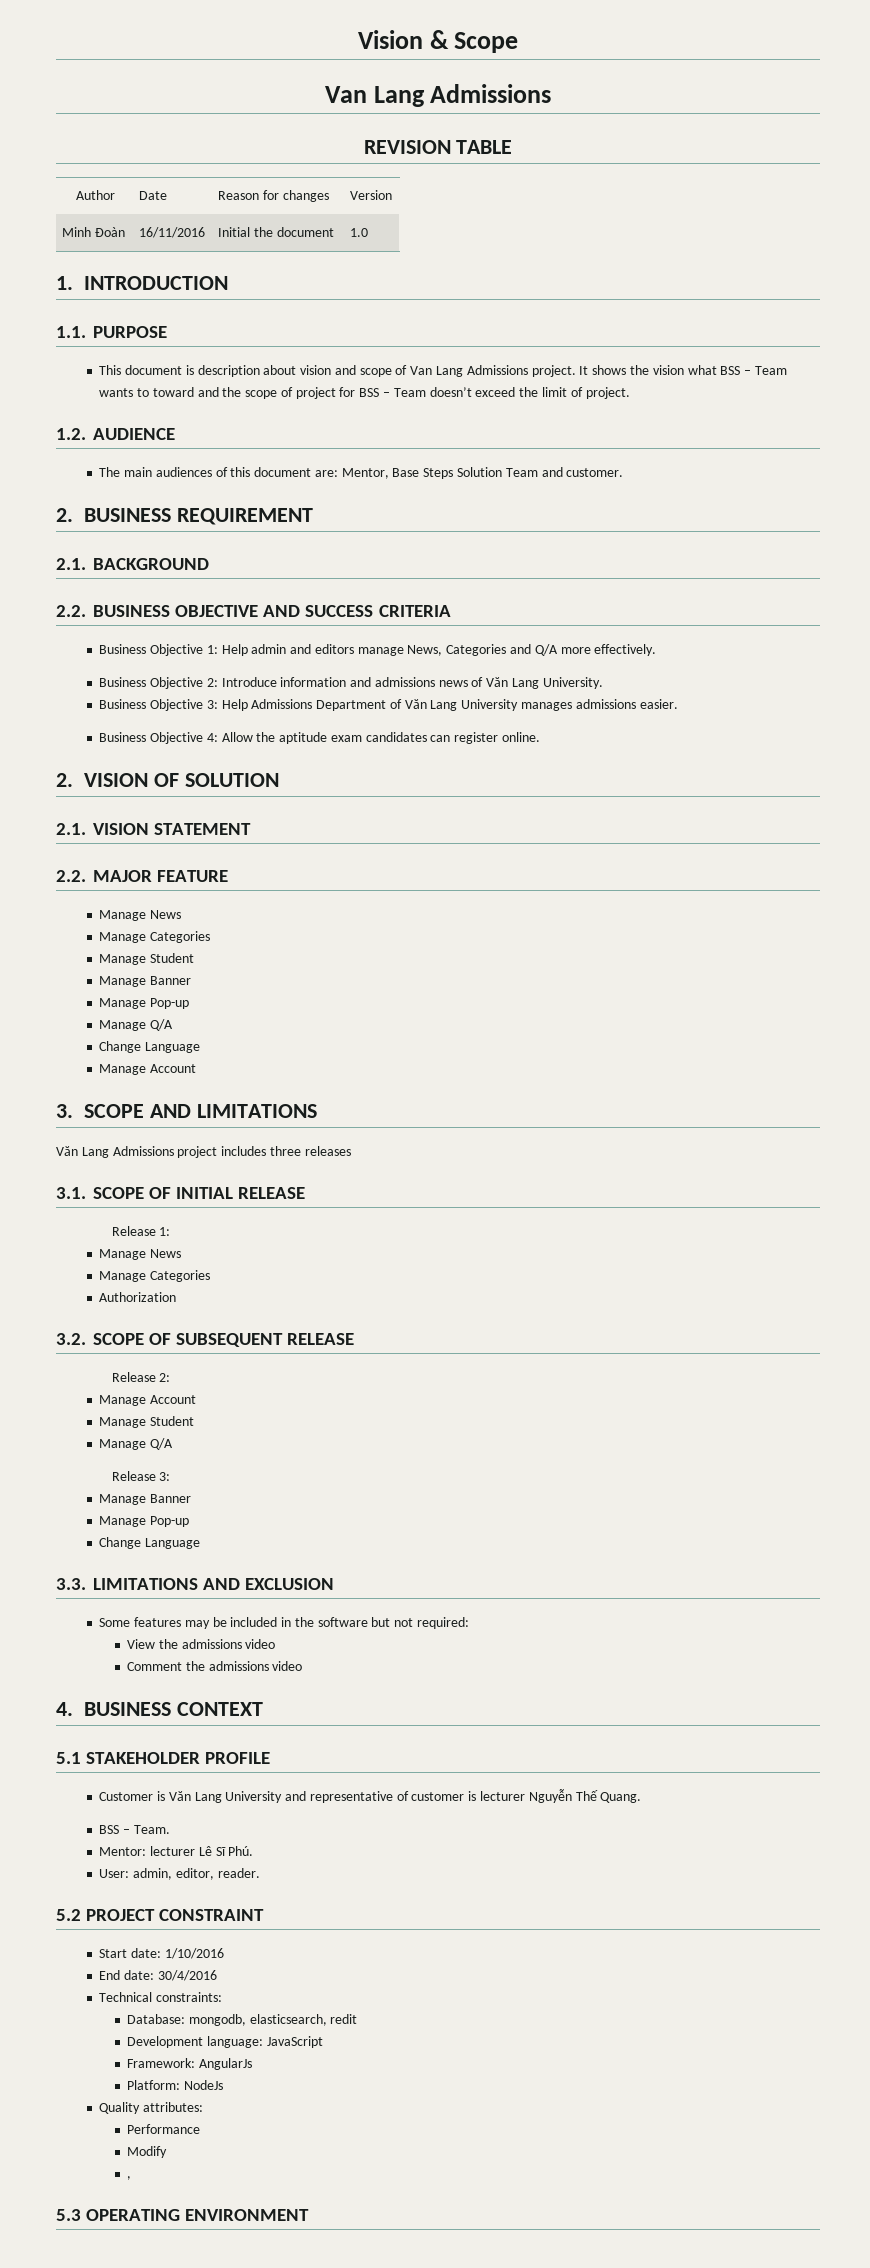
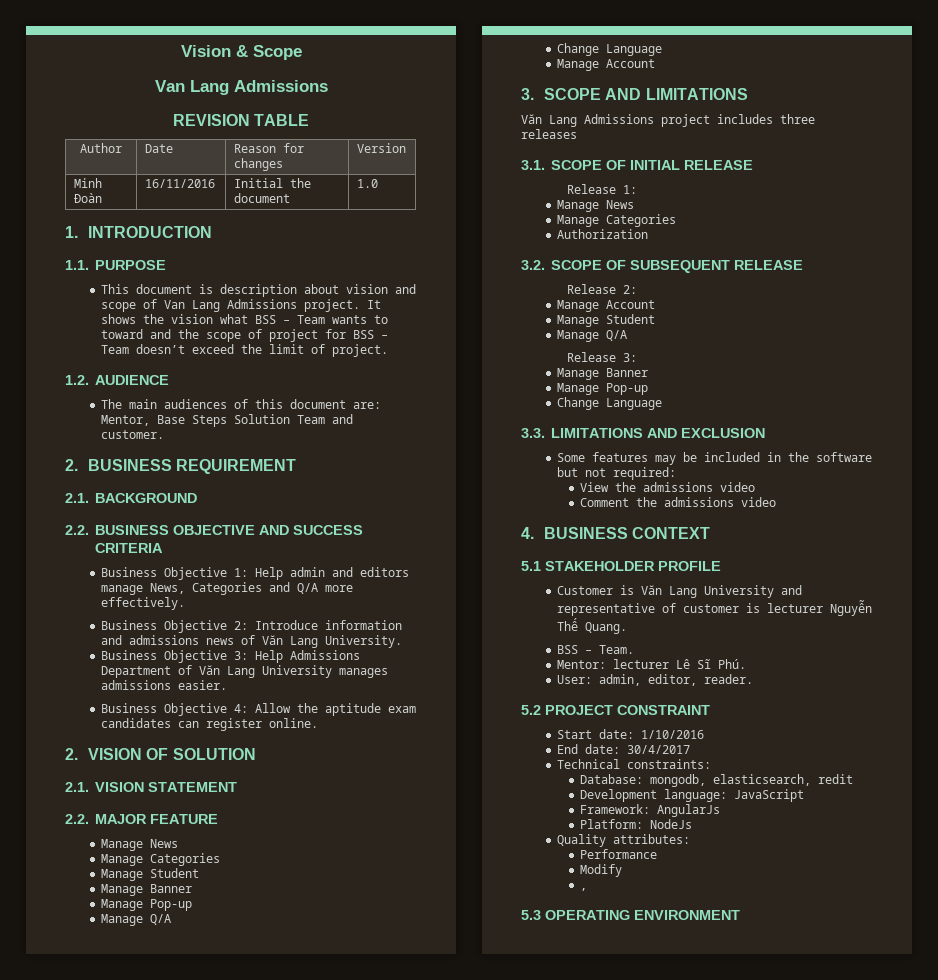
[157,1970,217,1981] 30/4/2016 -> [627,745,691,754] 30/4/2017

